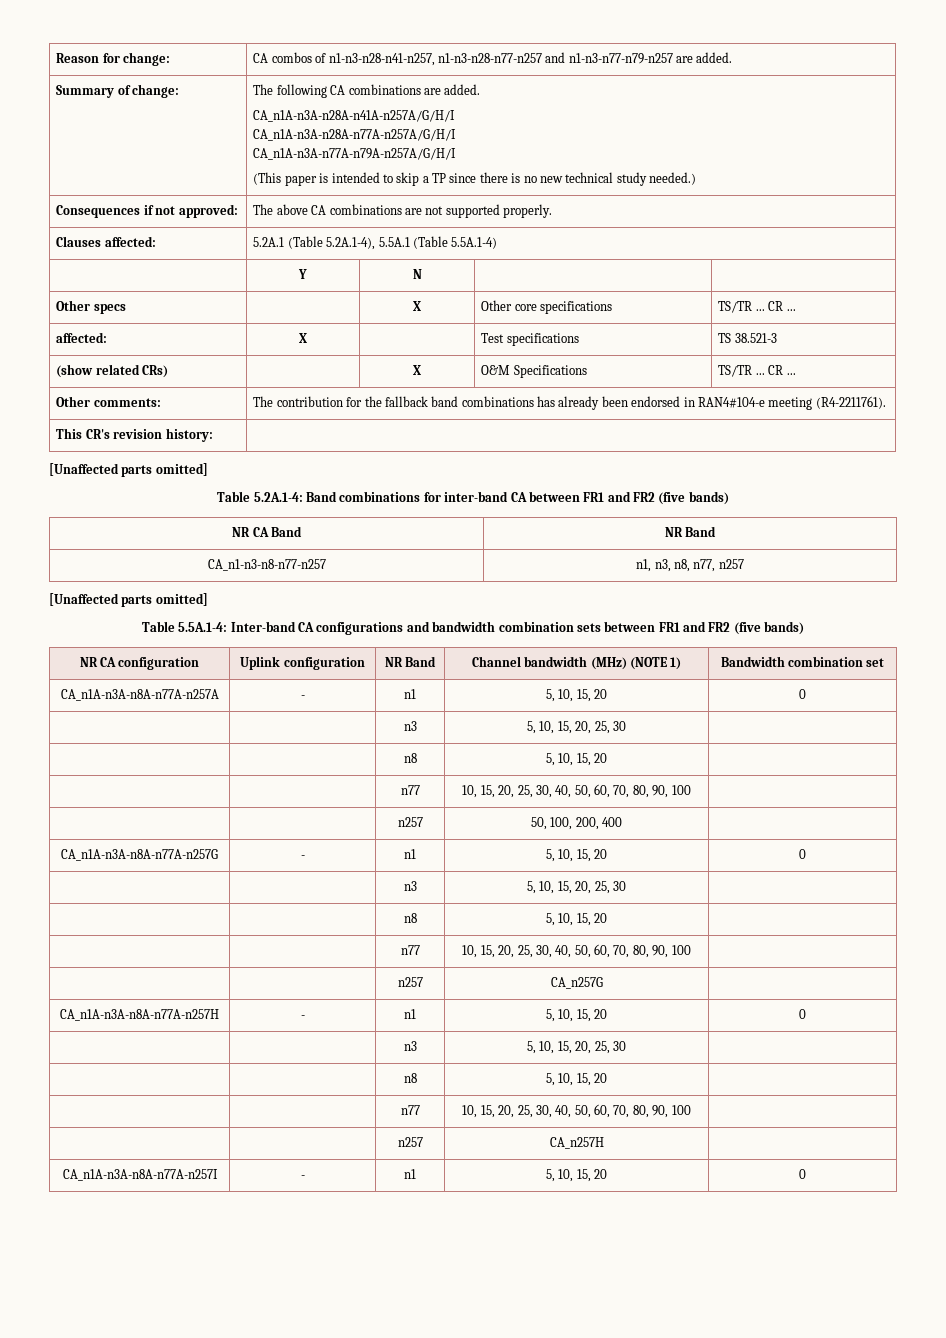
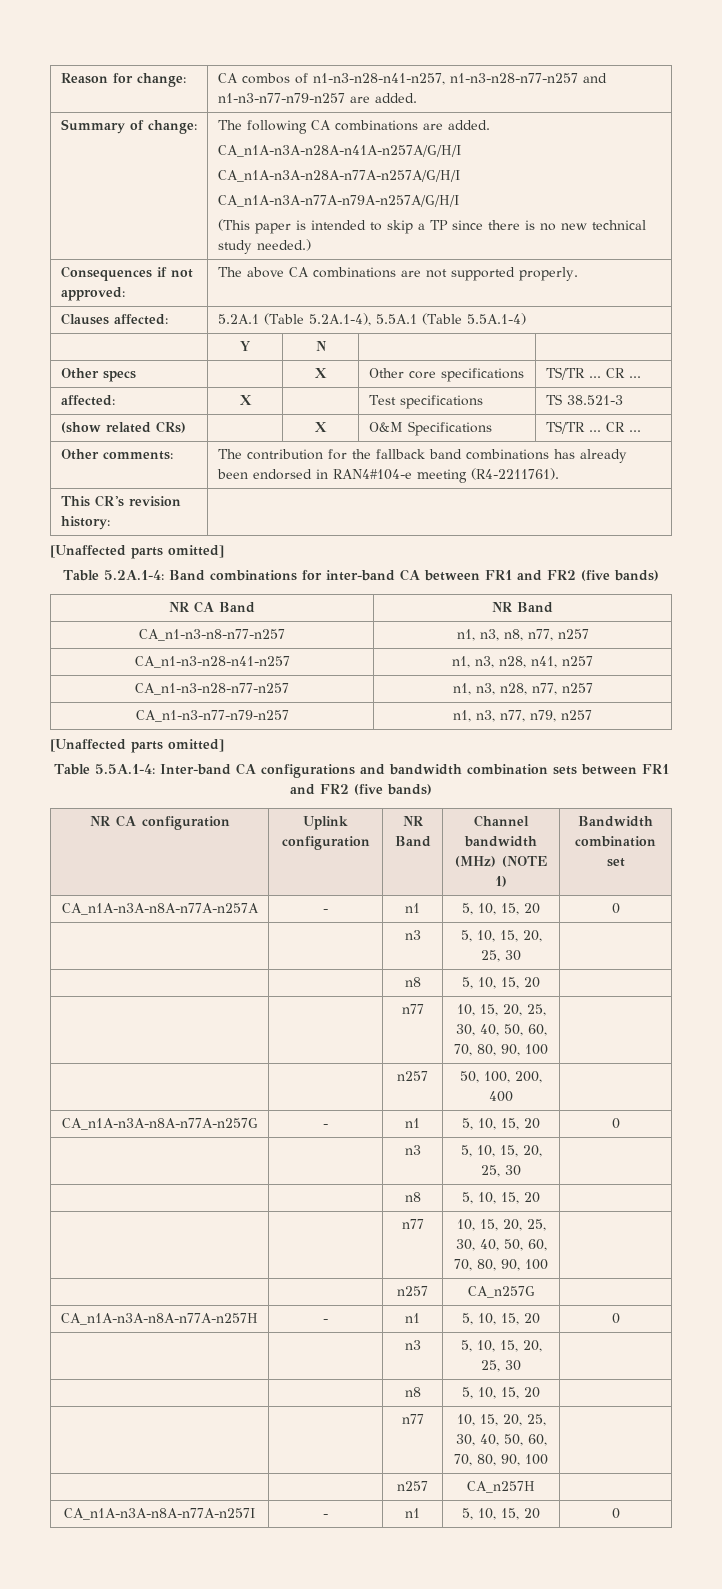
(744, 564) none -> [134,656,290,668] [452,656,593,668] [135,683,289,695] [452,683,593,695] [135,710,289,722] [453,710,592,722] // CA_n1-n3-n28-n41-n257 | n1, n3, n28, n41, n257 // CA_n1-n3-n28-n77-n257 | n1, n3, n28, n77, n257 // CA_n1-n3-n77-n79-n257 | n1, n3, n77, n79, n257

